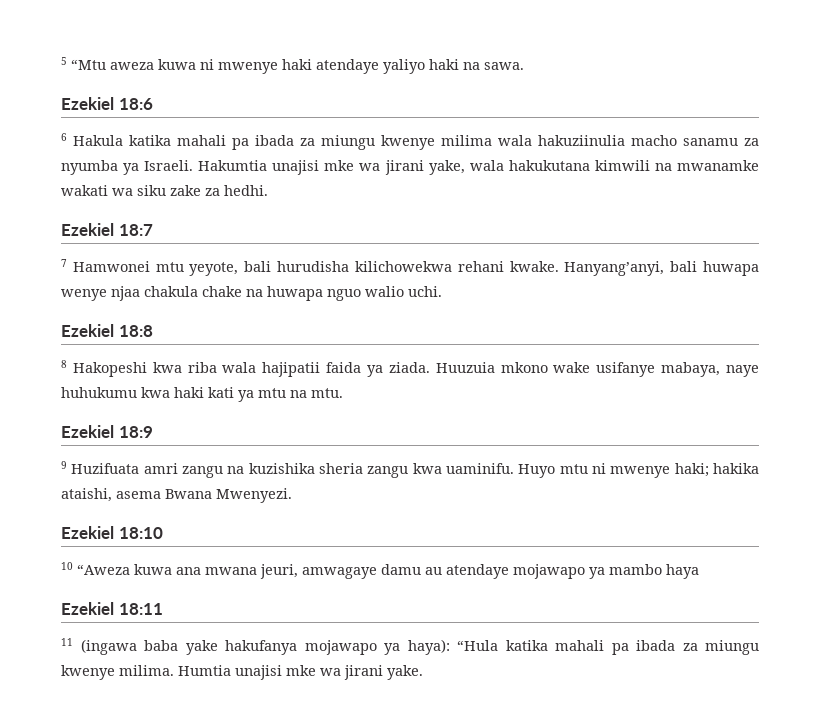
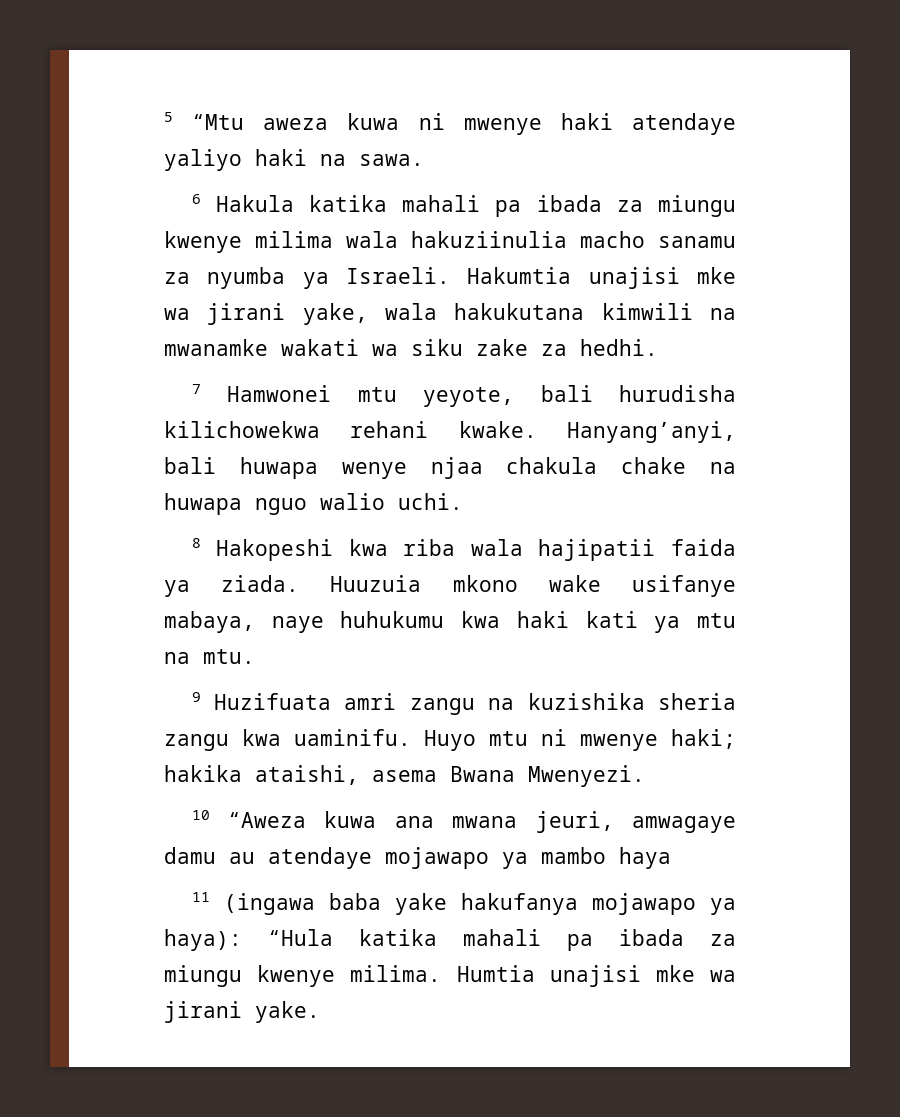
[61,97,153,110] // Ezekiel 18:6 -> (424, 160) none
[61,223,153,236] // Ezekiel 18:7 -> (658, 347) none
[61,324,153,337] // Ezekiel 18:8 -> (463, 501) none
[61,425,153,438] // Ezekiel 18:9 -> (255, 656) none
[61,526,163,539] // Ezekiel 18:10 -> (645, 776) none
[61,602,163,615] // Ezekiel 18:11 -> (671, 858) none

